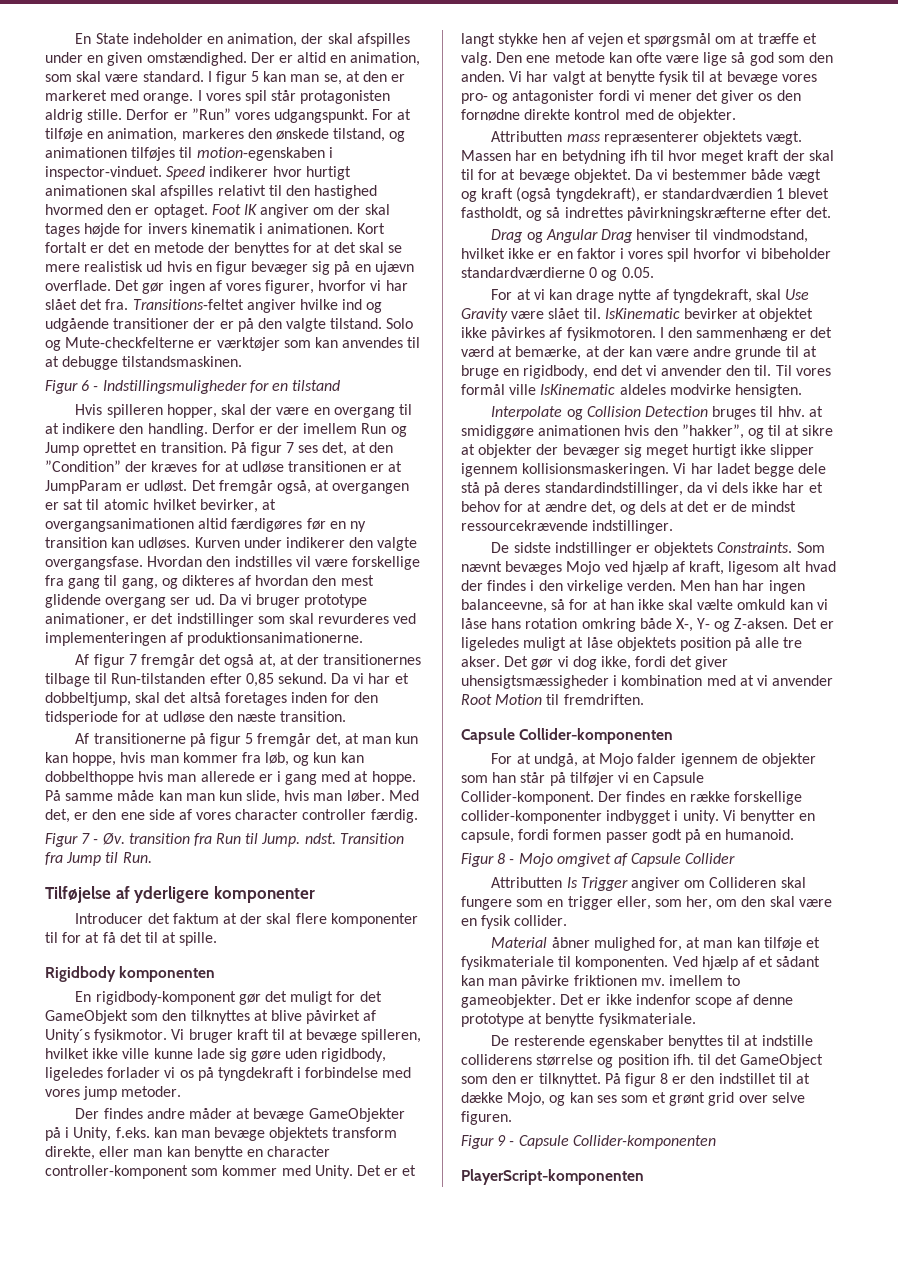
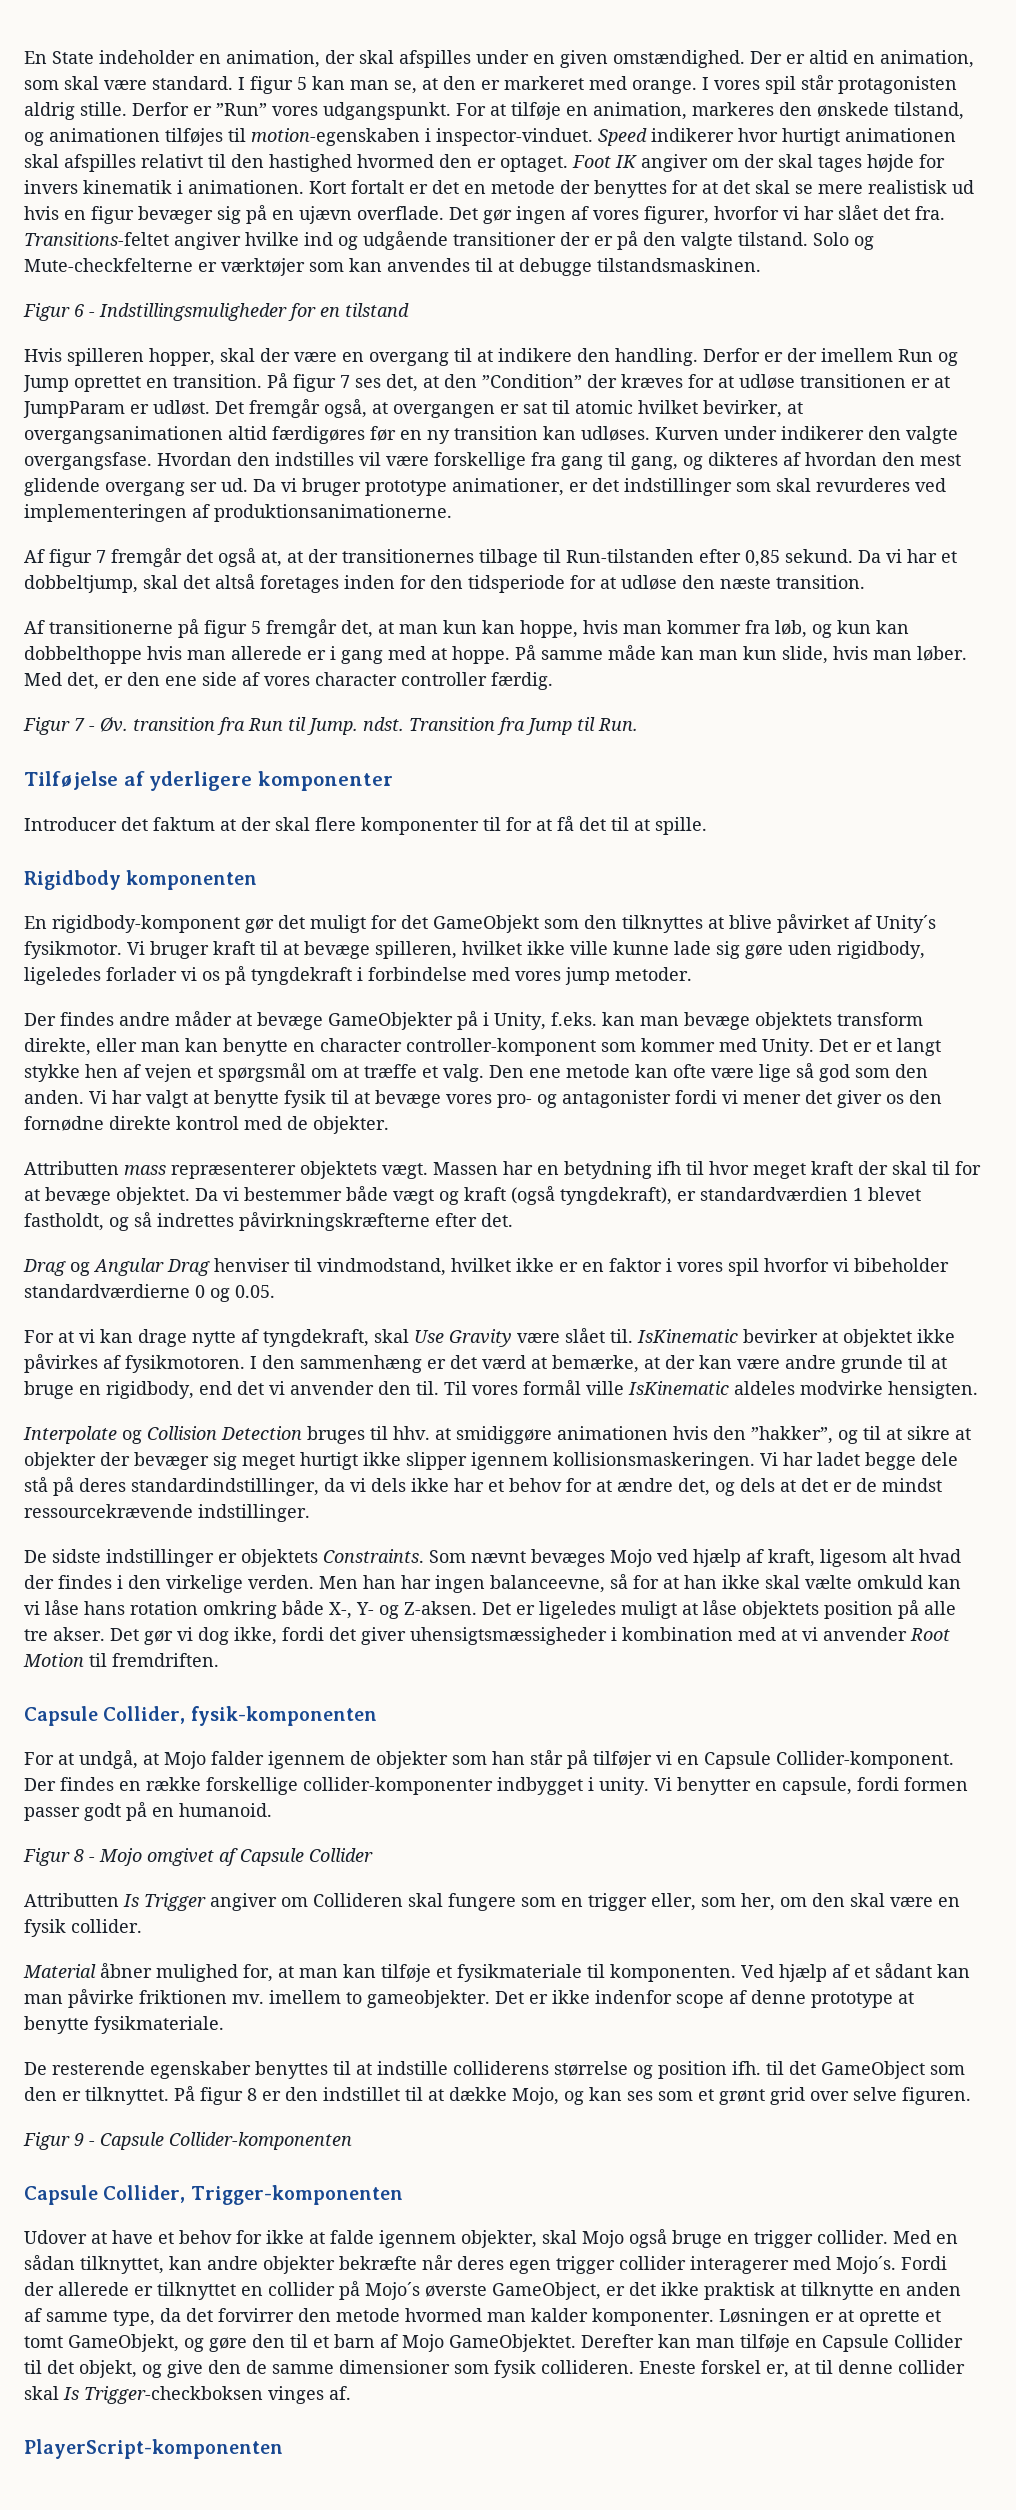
[519,728,674,744] Collider-komponenten -> [103,1706,377,1726] Collider, fysik-komponenten
(716, 1142) none -> [24,2185,403,2205] [24,2229,958,2248] [24,2255,947,2274] [24,2281,961,2300] [24,2308,941,2326] [24,2334,963,2352] [24,2360,965,2378] [24,2386,351,2404] // Capsule Collider, Trigger-komponenten // Udover at have et behov for ikke at falde igennem objekter, skal Mojo også bruge en trigger collider. Med en sådan tilknyttet, kan andre objekter bekræfte når deres egen trigger collider interagerer med Mojo´s. Fordi der allerede er tilknyttet en collider på Mojo´s øverste GameObject, er det ikke praktisk at tilknytte en anden af samme type, da det forvirrer den metode hvormed man kalder komponenter. Løsningen er at oprette et tomt GameObjekt, og gøre den til et barn af Mojo GameObjektet. Derefter kan man tilføje en Capsule Collider til det objekt, og give den de samme dimensioner som fysik collideren. Eneste forskel er, at til denne collider skal Is Trigger-checkboksen vinges af.

